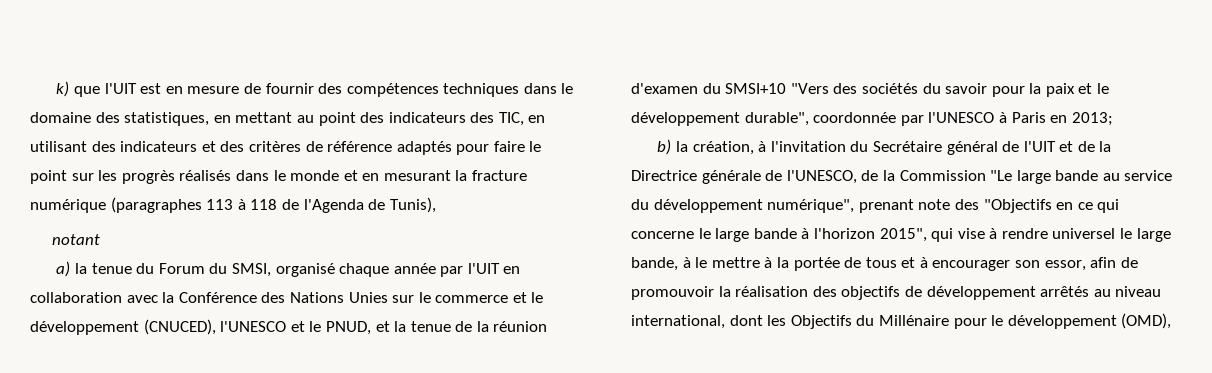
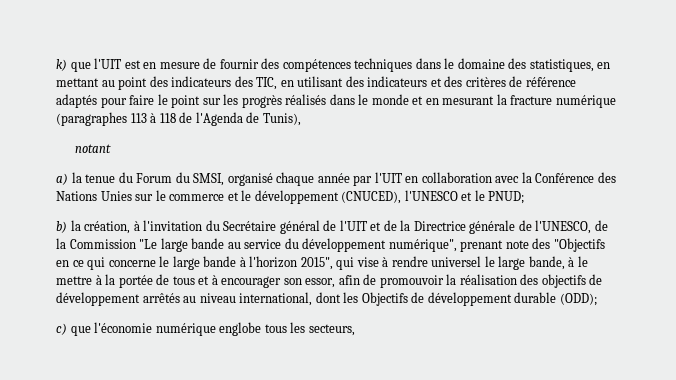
[325,321,548,335] [631,83,1110,97] [631,112,1113,126] PNUD, et la tenue de la réunion d'examen du SMSI+10 "Vers des sociétés du savoir pour la paix et le développement durable", coordonnée par l'UNESCO à Paris en 2013; -> [488,191,525,204] PNUD;
[856,313,1172,329] du Millénaire pour le développement (OMD), -> [411,292,597,306] [56,322,355,336] de développement durable (ODD); // c) que l'économie numérique englobe tous les secteurs,

